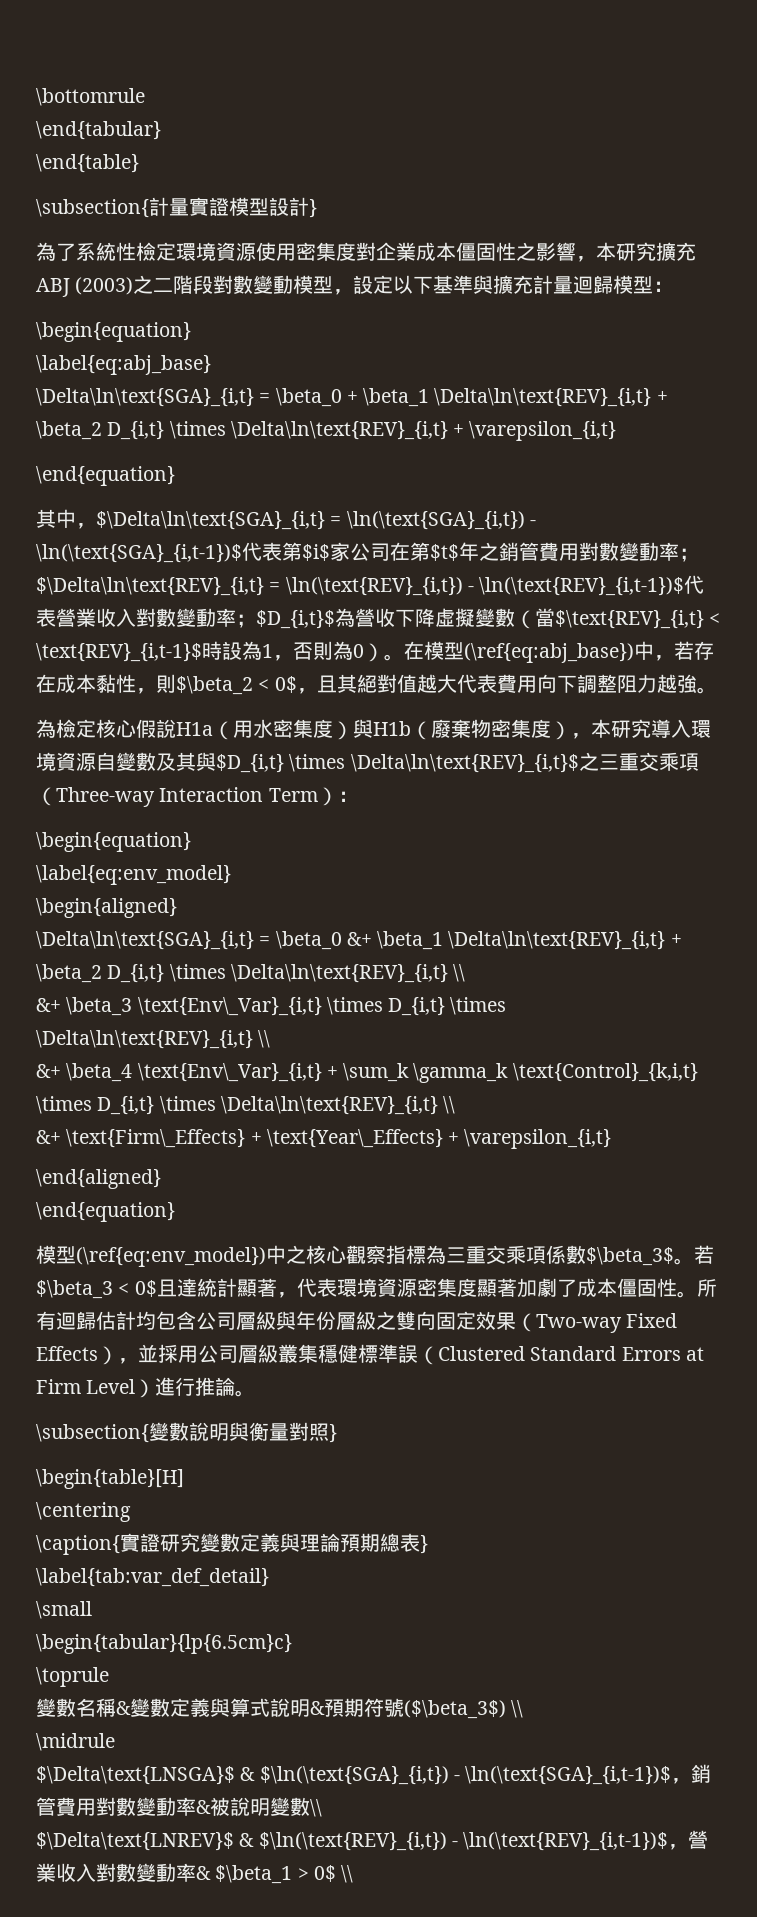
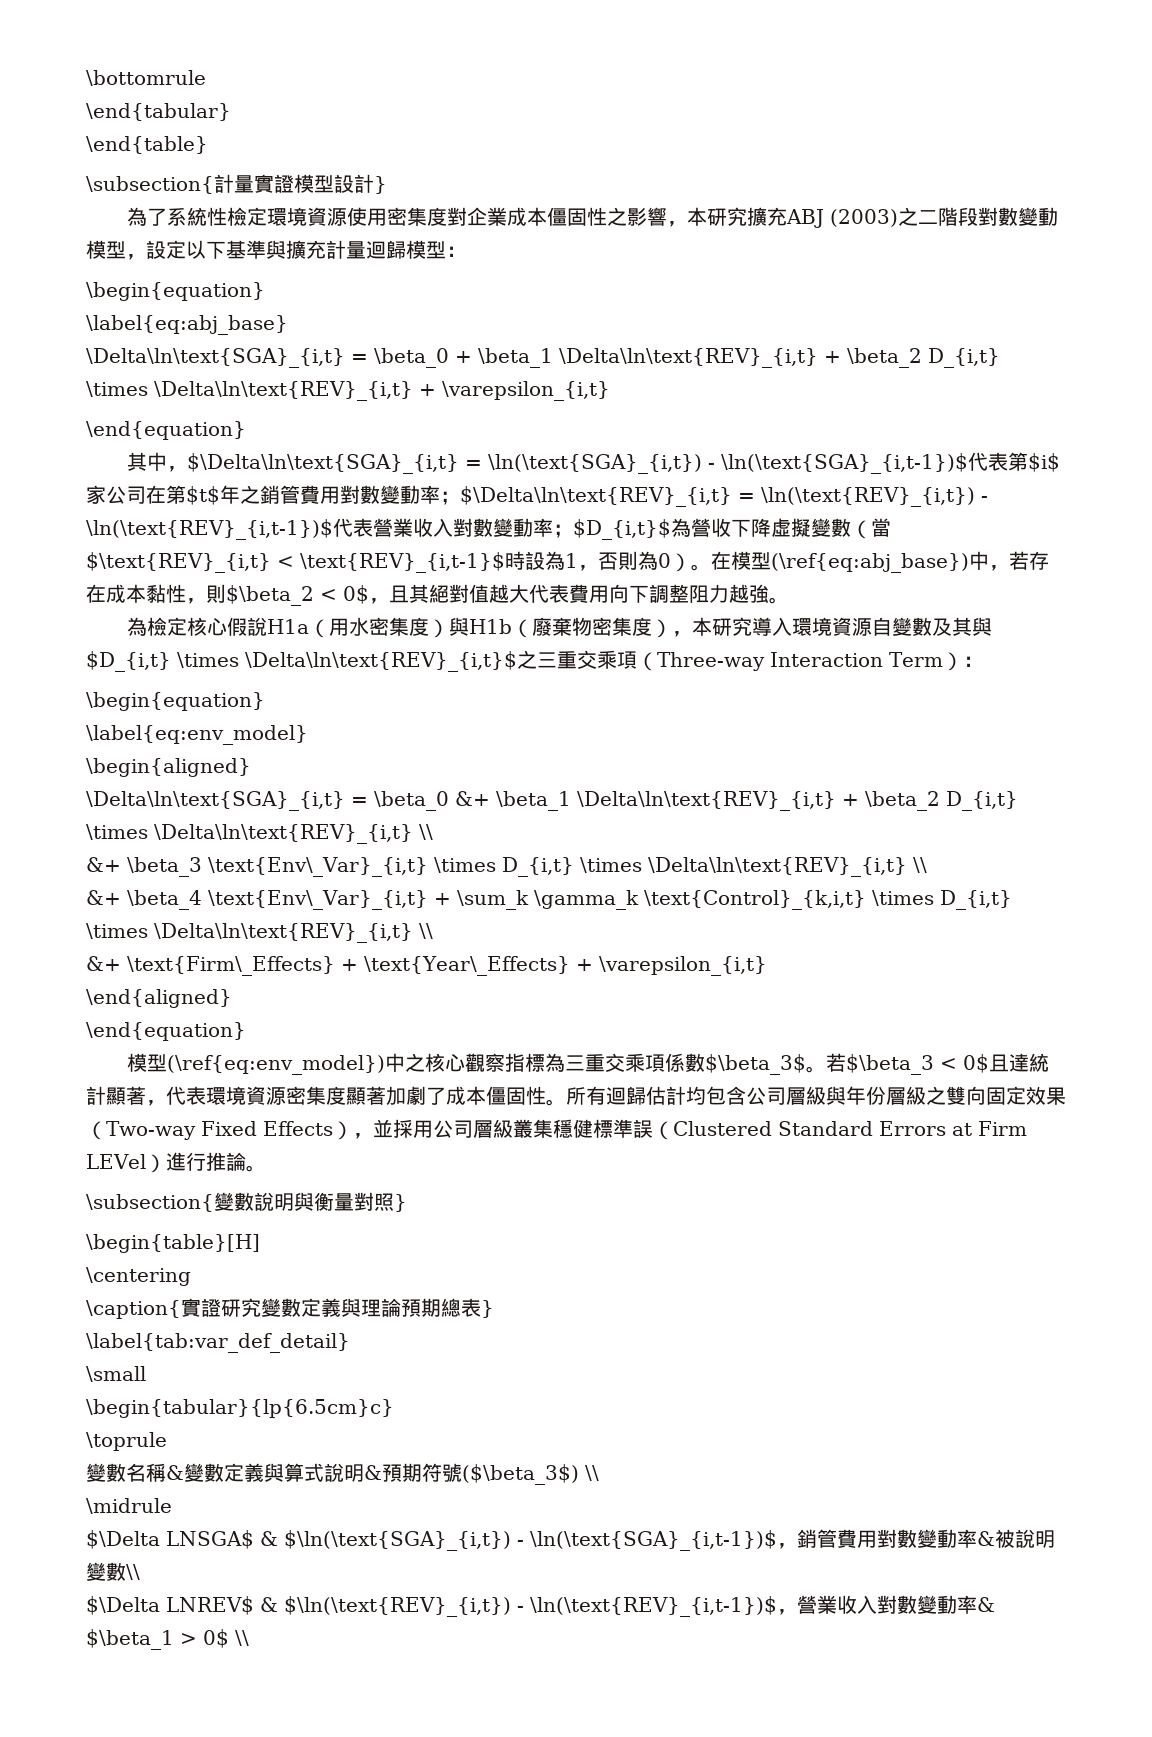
[86,1379,136,1394] Level -> [86,1154,146,1169] LEVel
[36,1766,235,1785] $\Delta\text{LNSGA}$ -> [86,1530,254,1549] $\Delta LNSGA$
[36,1832,234,1851] $\Delta\text{LNREV}$ -> [86,1596,254,1615] $\Delta LNREV$

